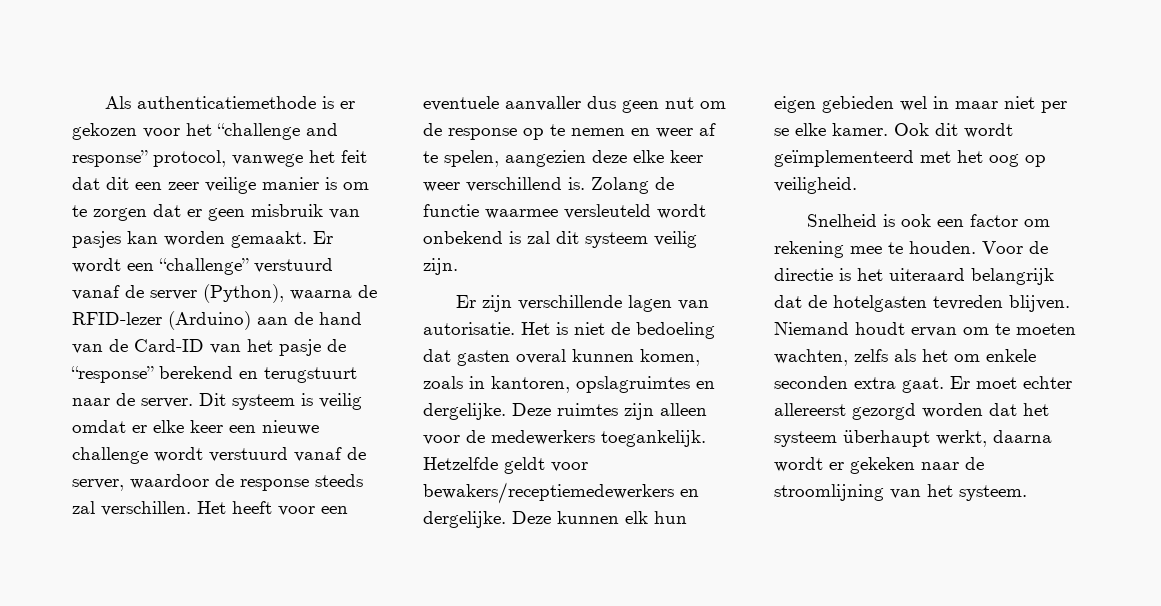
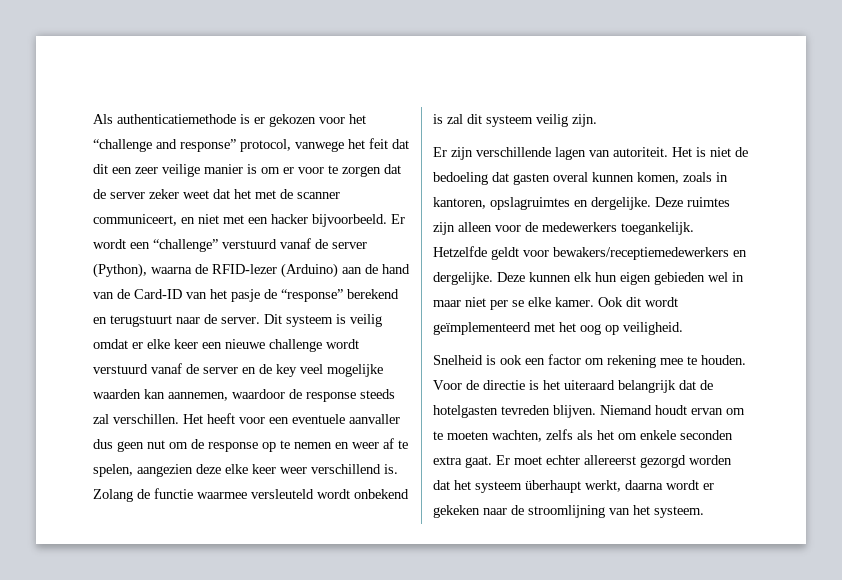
(369, 186) none -> [283,167,324,174] er voor
[187,204,360,221] [72,231,307,248] er geen misbruik van pasjes kan worden gemaakt. -> [93,189,340,199] [93,214,387,227] de server zeker weet dat het met de scanner communiceert, en niet met een hacker bijvoorbeeld.
[72,479,124,491] server, -> [203,364,383,377] [93,389,228,401] server en de key veel mogelijke waarden kan aannemen,
[423,322,515,335] autorisatie. -> [613,147,668,157] autoriteit.

